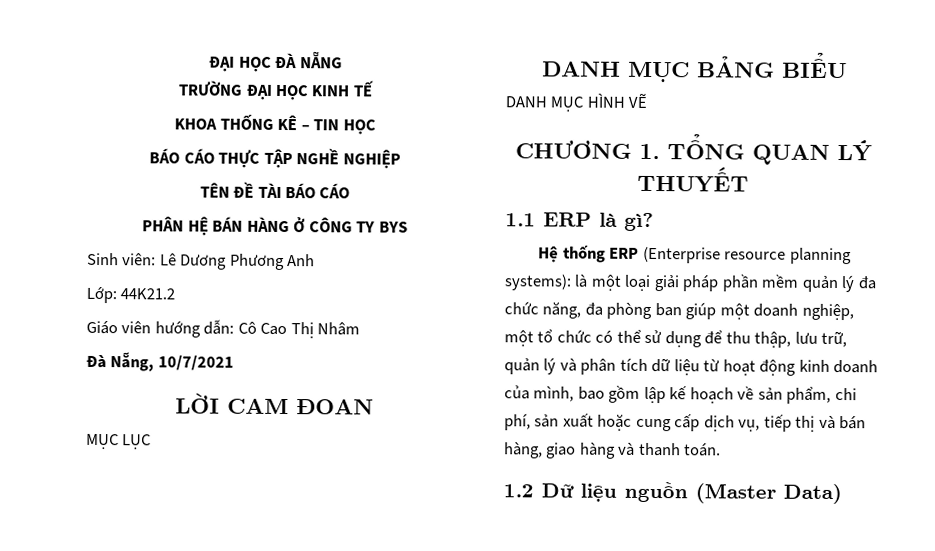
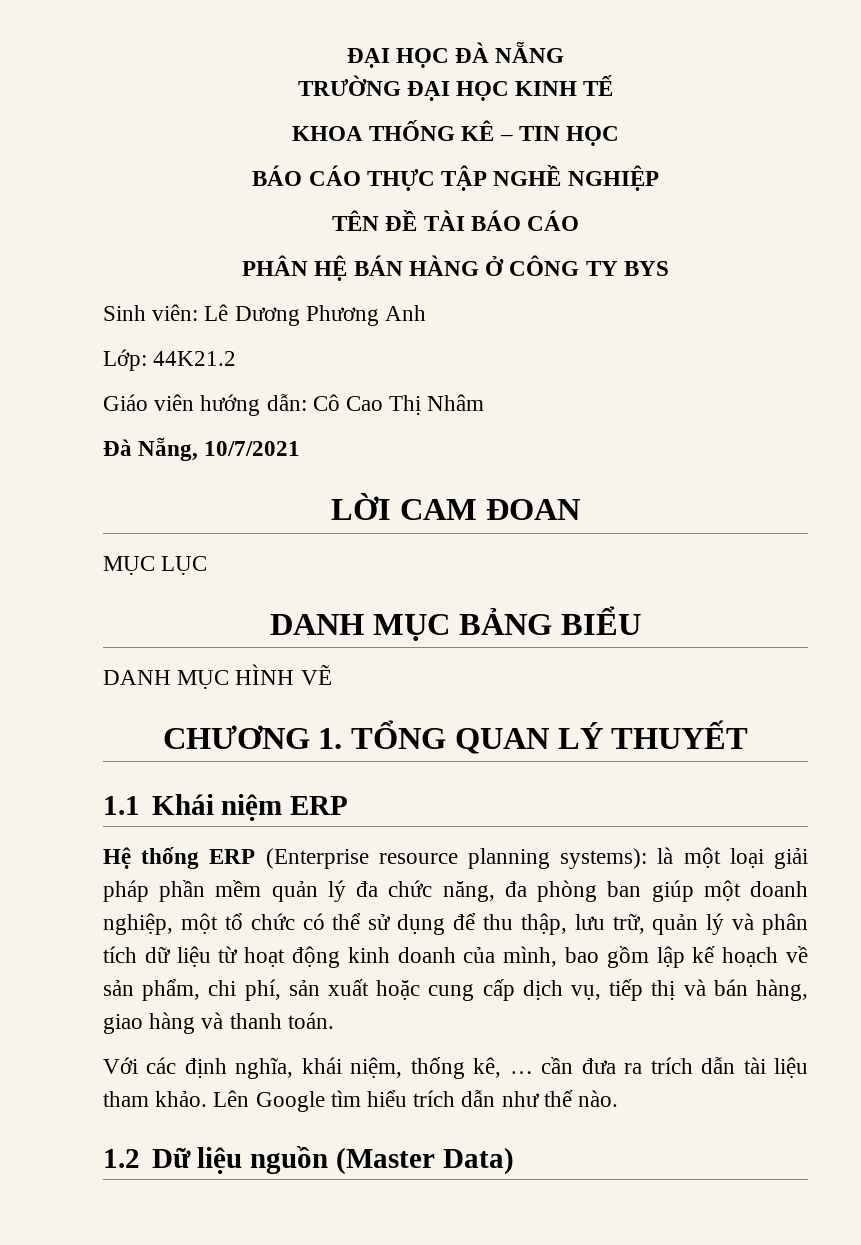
[543,212,655,232] ERP là gì? -> [151,794,349,821] Khái niệm ERP
(722, 450) none -> [103,1057,809,1079] [103,1090,619,1112] // Với các định nghĩa, khái niệm, thống kê, … cần đưa ra trích dẫn tài liệu tham khảo. Lên Google tìm hiểu trích dẫn như thế nào.

